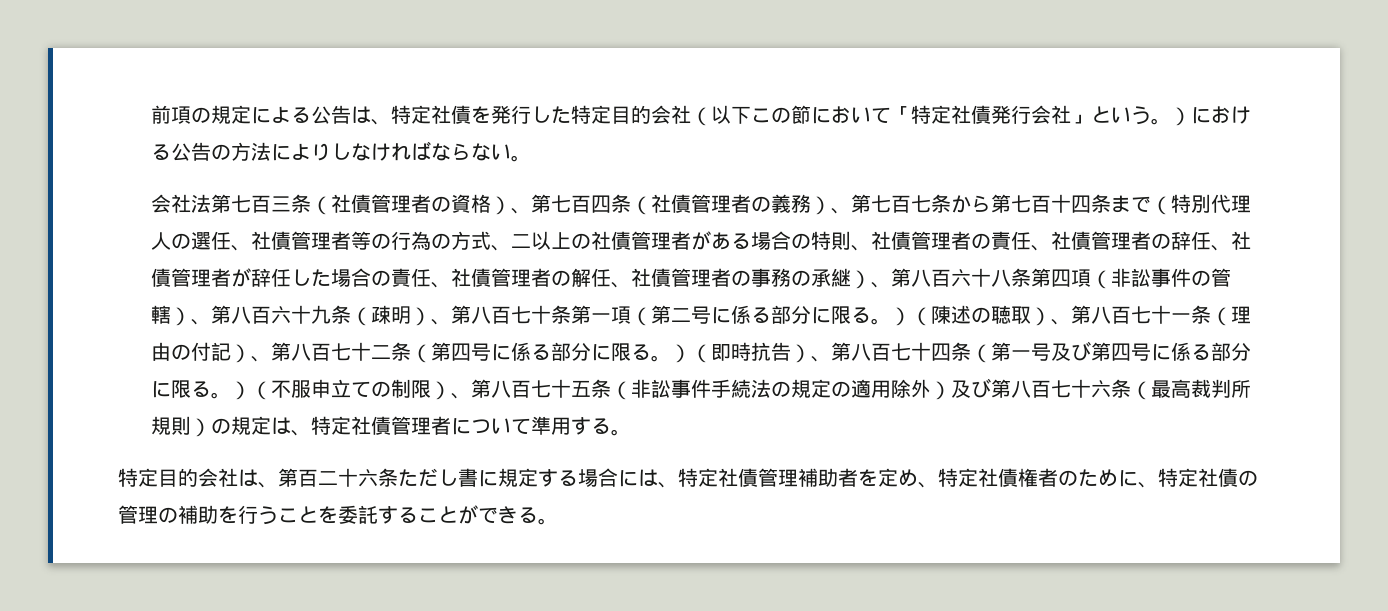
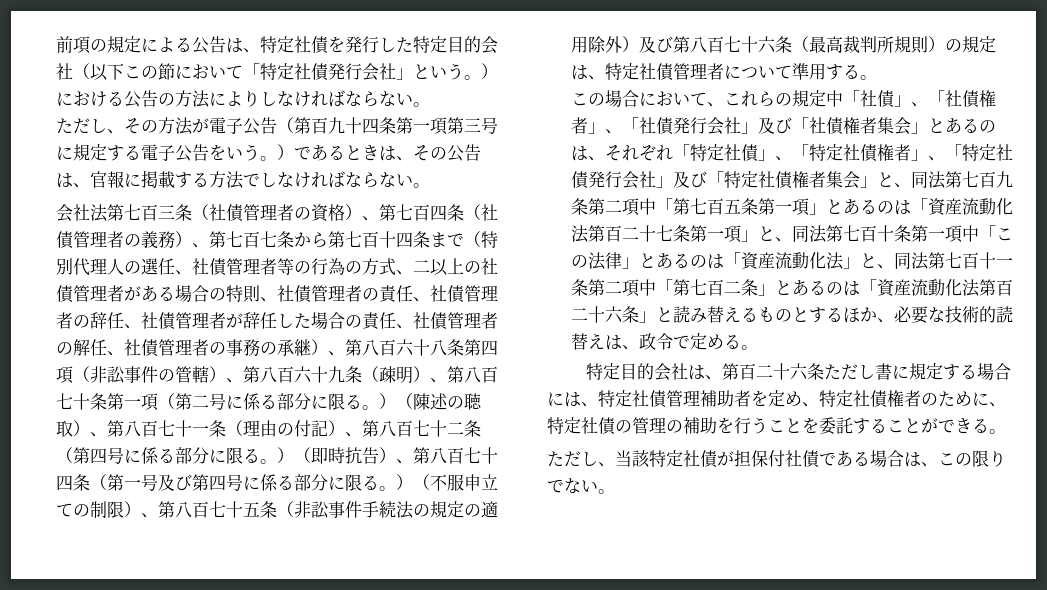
(532, 158) none -> [56,117,499,135] [56,144,482,162] [56,170,431,189] // ただし、その方法が電子公告（第百九十四条第一項第三号に規定する電子公告をいう。）であるときは、その公告は、官報に掲載する方法でしなければならない。
(632, 432) none -> [571,90,997,108] [571,117,997,135] [571,144,1014,162] [571,171,1014,189] [571,198,1014,216] [571,225,1014,243] [571,252,1014,270] [571,279,1014,297] [571,306,1014,324] [571,333,759,350] // この場合において、これらの規定中「社債」、「社債権者」、「社債発行会社」及び「社債権者集会」とあるのは、それぞれ「特定社債」、「特定社債権者」、「特定社債発行会社」及び「特定社債権者集会」と、同法第七百九条第二項中「第七百五条第一項」とあるのは「資産流動化法第百二十七条第一項」と、同法第七百十条第一項中「この法律」とあるのは「資産流動化法」と、同法第七百十一条第二項中「第七百二条」とあるのは「資産流動化法第百二十六条」と読み替えるものとするほか、必要な技術的読替えは、政令で定める。
(558, 521) none -> [547,450,1006,468] [547,478,615,494] // ただし、当該特定社債が担保付社債である場合は、この限りでない。

